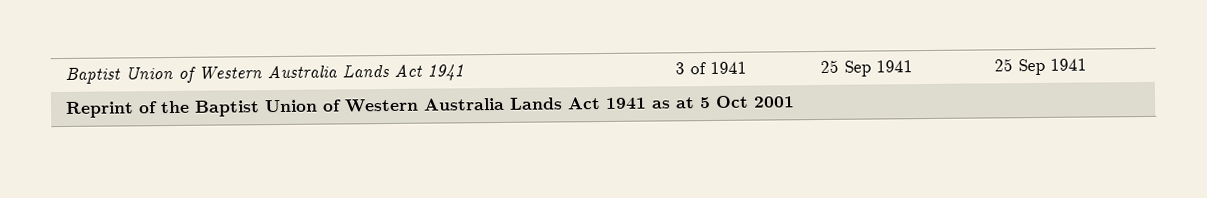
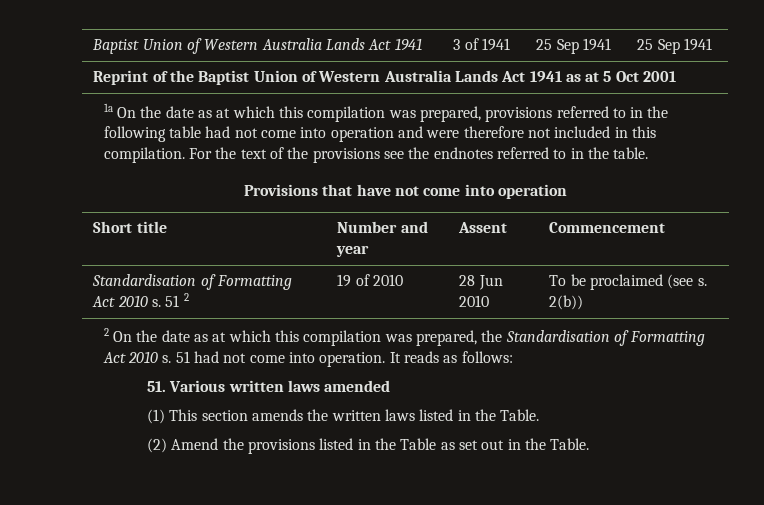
(795, 102) none -> [103,103,669,122] [103,126,656,142] [103,147,649,163] [244,184,567,199] [93,221,167,233] [337,221,428,233] [336,245,370,257] [458,222,508,233] [549,222,666,233] [92,274,292,290] [92,293,189,307] [337,274,403,287] [459,275,503,290] [459,295,490,307] [549,274,707,290] [549,295,584,310] [103,328,706,346] [102,351,513,367] [147,380,391,392] [147,409,540,424] [147,438,590,454] // 1a On the date as at which this compilation was prepared, provisions referred to in the following table had not come into operation and were therefore not included in this compilation. For the text of the provisions see the endnotes referred to in the table. // Provisions that have not come into operation // Short title | Number and year | Assent | Commencement // Standardisation of Formatting Act 2010 s. 51 2 | 19 of 2010 | 28 Jun 2010 | To be proclaimed (see s. 2(b)) // 2 On the date as at which this compilation was prepared, the Standardisation of Formatting Act 2010 s. 51 had not come into operation. It reads as follows: // 51. Various written laws amended // (1) This section amends the written laws listed in the Table. // (2) Amend the provisions listed in the Table as set out in the Table.

